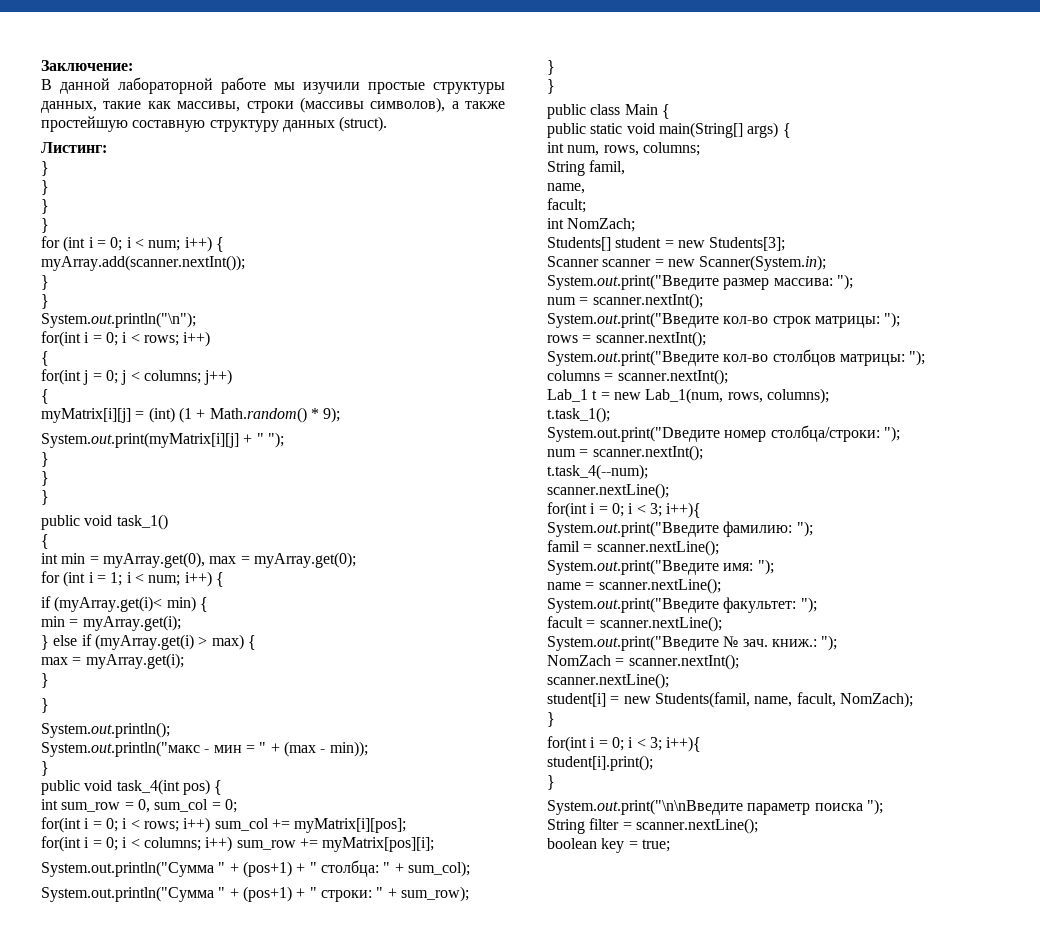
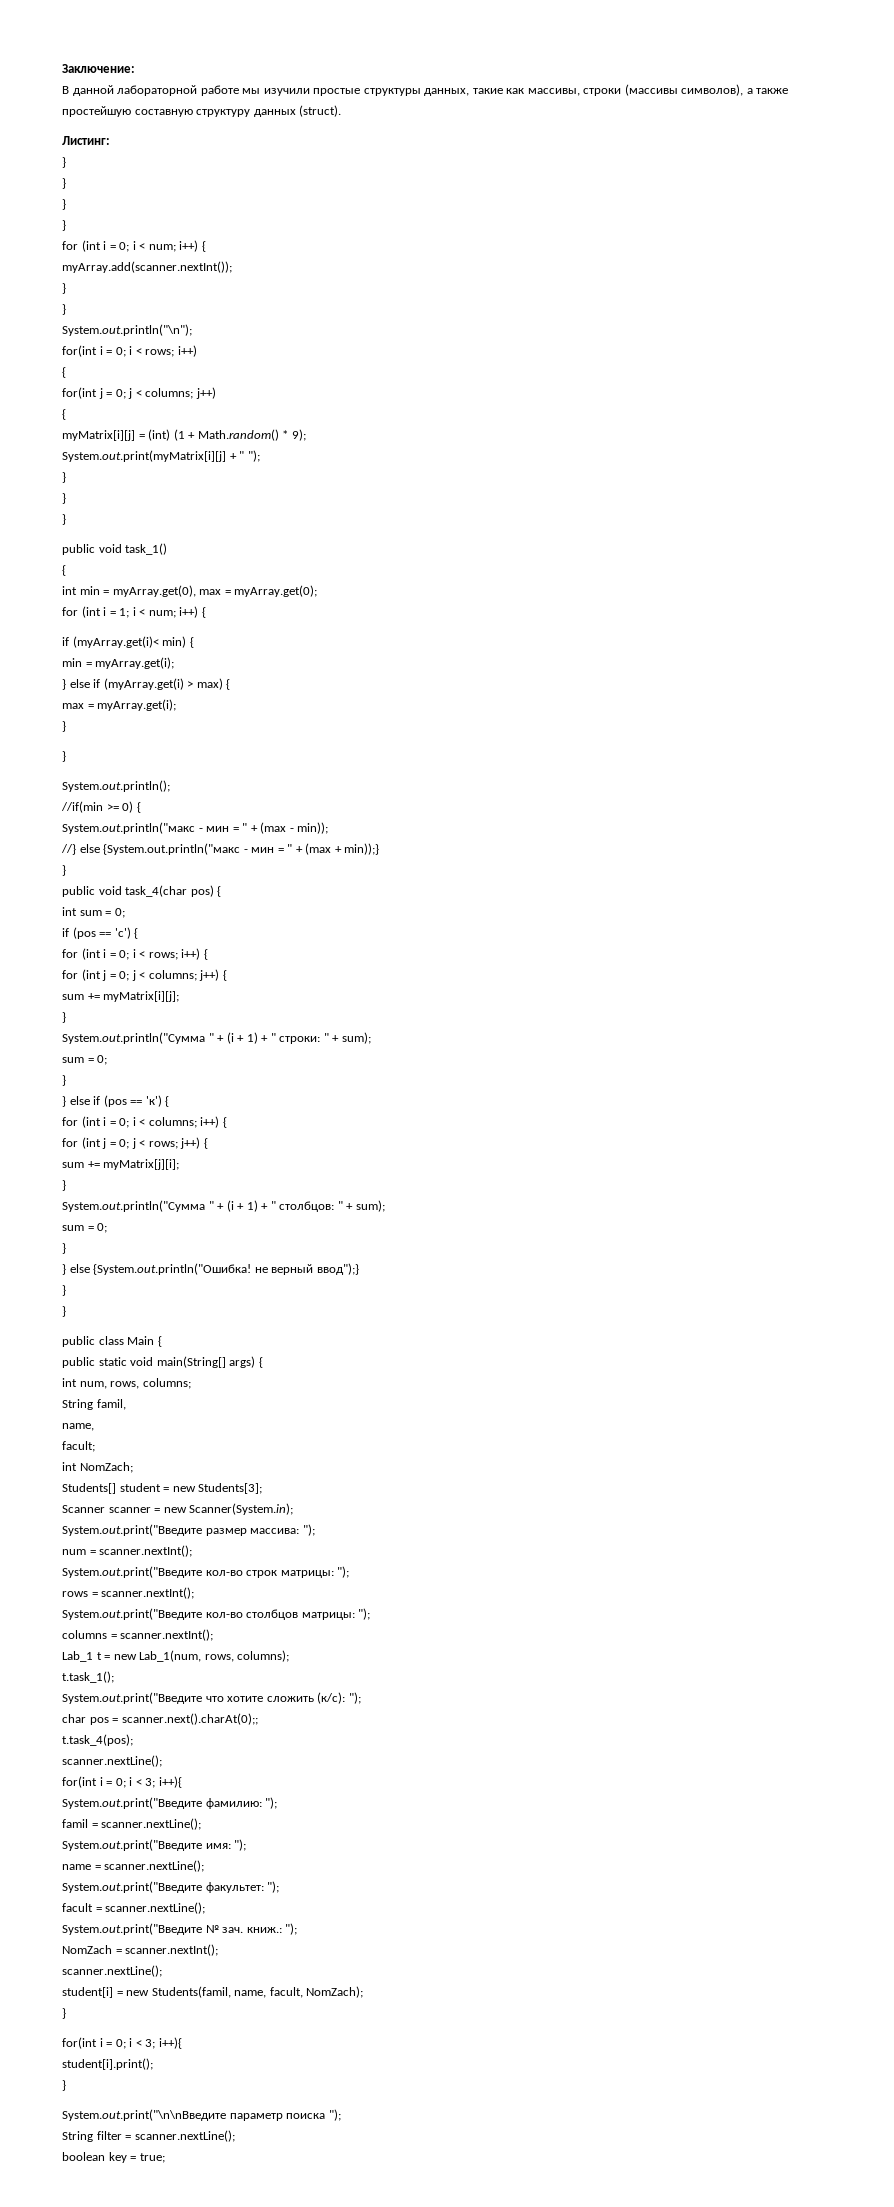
(170, 730) none -> [61,801,141,813] // //if(min >= 0) {
[41,761,49,776] [41,779,180,795] // } // public void task_4(int -> [61,843,380,855] [62,865,66,876] [62,885,188,897] // //} else {System.out.println("макс - мин = " + (max + min));} // } // public void task_4(char
[61,799,237,813] [41,817,407,833] [41,836,81,852] sum_row = 0, sum_col = 0; // for(int i = 0; i < rows; i++) sum_col += myMatrix[i][pos]; // for(int -> [79,908,125,918] [62,927,139,939] [62,948,208,960] [62,969,227,981] [62,991,180,1002] [62,1012,66,1023] [62,1032,371,1044] [62,1055,108,1065] [62,1075,66,1086] [62,1095,170,1107] [62,1116,101,1128] sum = 0; // if (pos == 'с') { // for (int i = 0; i < rows; i++) { // for (int j = 0; j < columns; j++) { // sum += myMatrix[i][j]; // } // System.out.println("Сумма " + (i + 1) + " строки: " + sum); // sum = 0; // } // } else if (pos == 'к') { // for (int
[236,837,435,852] [41,860,470,877] [41,886,469,902] sum_row += myMatrix[pos][i]; // System.out.println("Сумма " + (pos+1) + " столбца: " + sum_col); // System.out.println("Сумма " + (pos+1) + " строки: " + sum_row); -> [222,1117,227,1128] [62,1137,208,1149] [62,1159,180,1170] [62,1180,66,1191] [62,1200,385,1212] [62,1223,108,1233] [62,1243,66,1254] [62,1263,359,1275] { // for (int j = 0; j < rows; j++) { // sum += myMatrix[j][i]; // } // System.out.println("Сумма " + (i + 1) + " столбцов: " + sum); // sum = 0; // } // } else {System.out.println("Ошибка! не верный ввод");}
[547,425,900,442] [547,445,703,461] [547,464,648,480] System.out.print("Dведите номер столбца/строки: "); // num = scanner.nextInt(); // t.task_4(--num); -> [62,1692,361,1704] [62,1713,258,1725] [62,1734,133,1746] System.out.print("Введите что хотите сложить (к/с): "); // char pos = scanner.next().charAt(0);; // t.task_4(pos);

